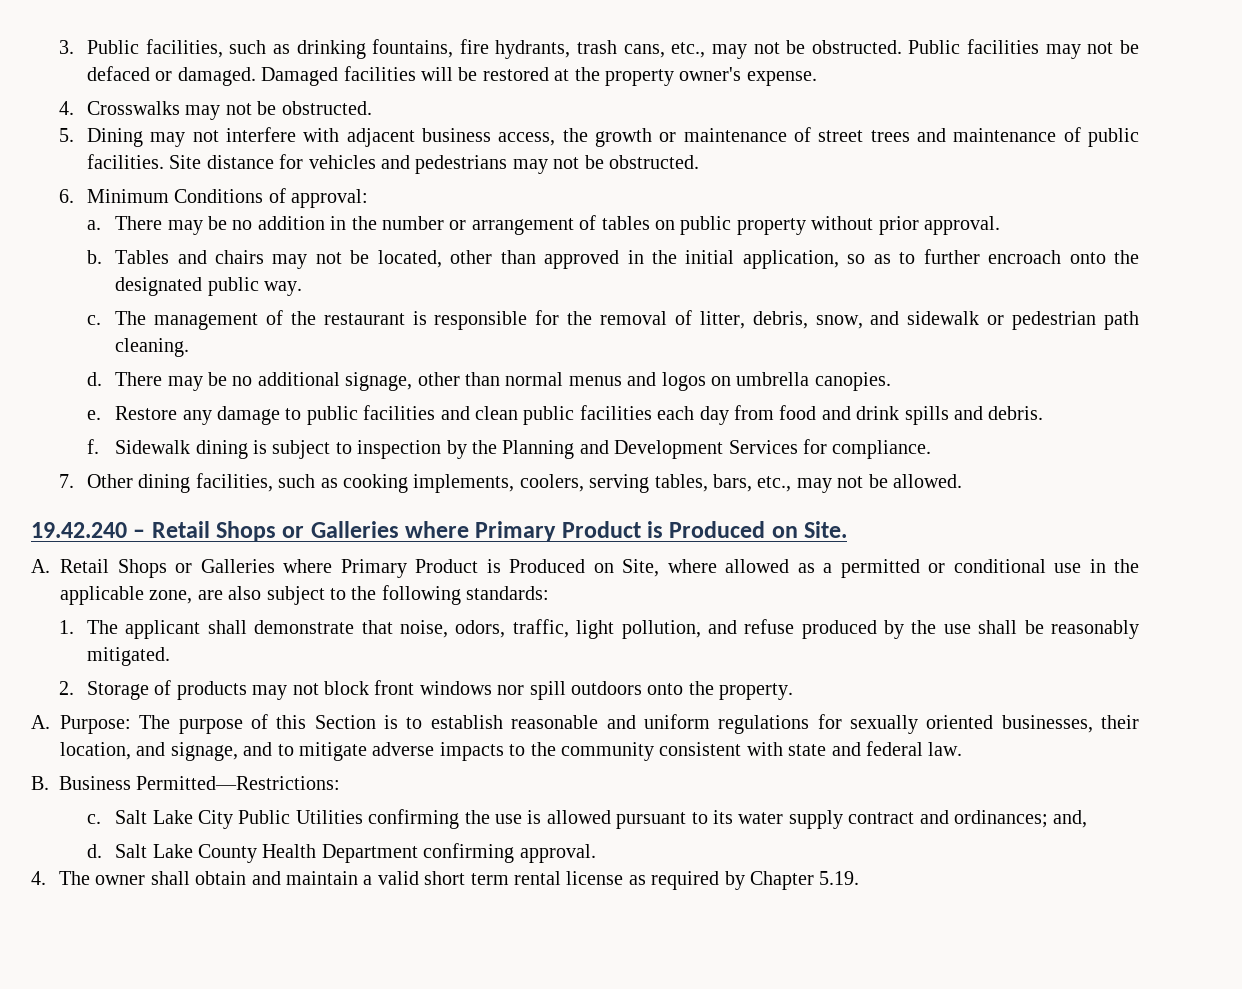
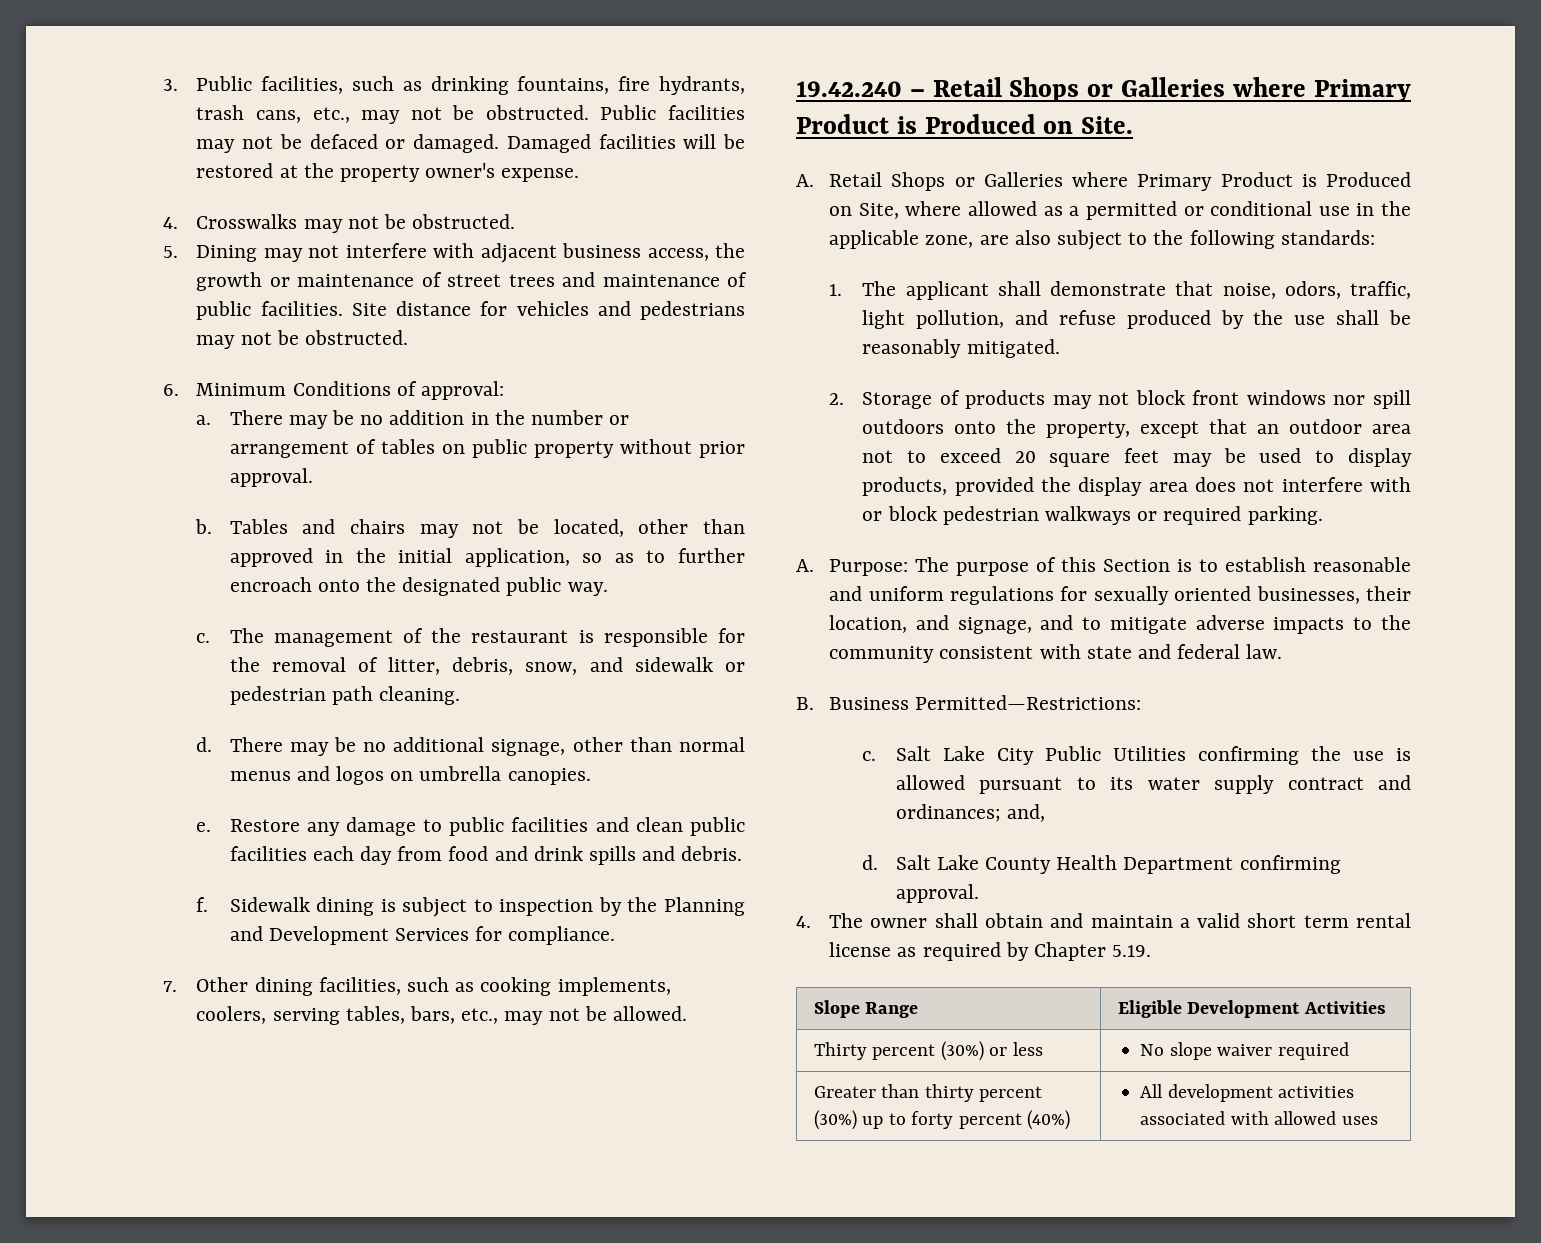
[719,683,794,700] property. -> [1046,419,1411,438] [862,448,1412,467] [862,477,1411,496] [862,506,1323,525] property, except that an outdoor area not to exceed 20 square feet may be used to display products, provided the display area does not interfere with or block pedestrian walkways or required parking.
(860, 878) none -> [813,1000,919,1018] [1117,1000,1386,1018] [813,1041,1043,1061] [1140,1042,1349,1060] [813,1084,1043,1102] [813,1110,1071,1130] [1140,1084,1355,1102] [1140,1111,1378,1125] // Slope Range | Eligible Development Activities // Thirty percent (30%) or less | No slope waiver required // Greater than thirty percent (30%) up to forty percent (40%) | All development activities associated with allowed uses

